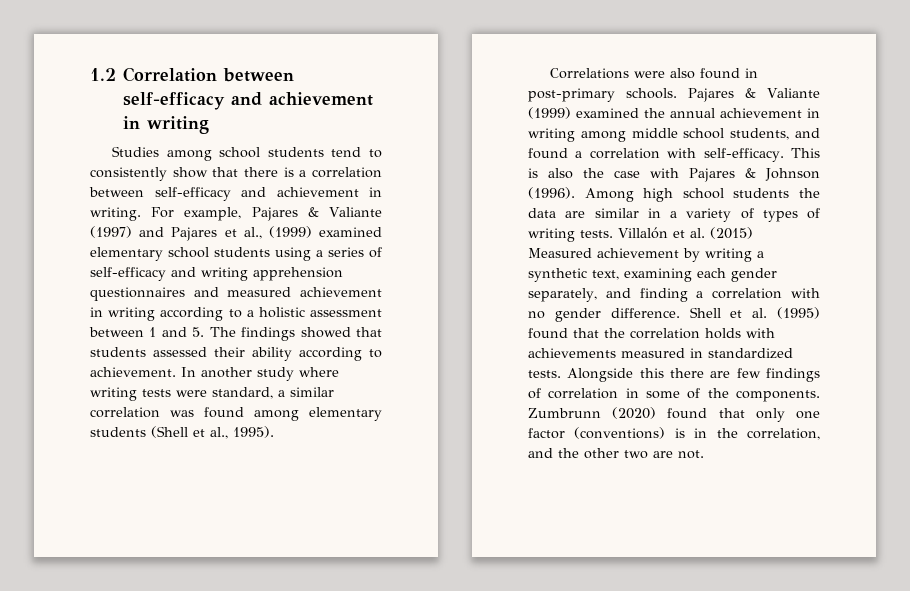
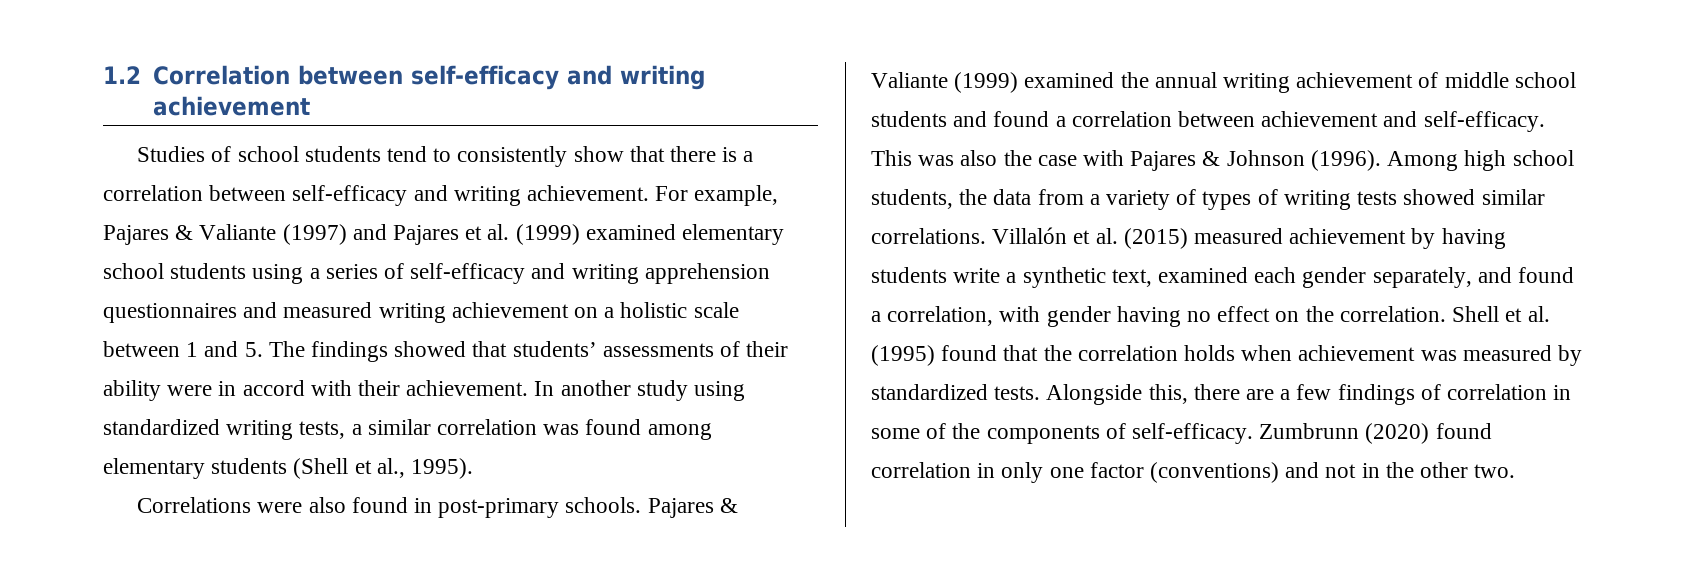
[269,92,374,106] [123,116,210,134] achievement in writing -> [619,65,705,90] [152,96,310,116] writing achievement
[166,150,212,161] among -> [211,146,232,162] of
[276,187,382,197] [90,207,141,221] achievement in writing. -> [453,185,650,206] writing achievement.
[243,227,262,239] al., -> [487,224,510,240] al.
[300,287,382,297] [90,307,242,321] achievement in writing according to -> [378,302,599,323] writing achievement on
[310,309,382,317] assessment -> [693,302,739,318] scale
[90,347,382,361] [90,367,339,381] [90,387,273,401] students assessed their ability according to achievement. In another study where writing tests were standard, -> [512,341,789,357] [103,380,746,401] [103,419,346,440] students’ assessments of their ability were in accord with their achievement. In another study using standardized writing tests,
[720,108,820,118] [528,128,626,142] achievement in writing among -> [1223,72,1439,93] writing achievement of
[730,128,790,140] students, -> [871,111,947,127] students
[667,148,697,158] with -> [1178,111,1418,127] between achievement and
[528,168,538,178] is -> [918,155,955,166] was
[733,188,790,198] students -> [871,189,953,209] students,
[565,208,661,218] are similar in -> [1037,189,1084,205] from
[580,230,613,238] tests. -> [1357,189,1545,205] [871,228,986,244] tests showed similar correlations.
[528,248,592,258] Measured -> [1194,228,1284,244] measured
[705,248,752,262] writing -> [1441,228,1506,249] [871,267,1001,283] having students write
[624,268,692,282] examining -> [1158,267,1249,283] examined
[639,288,820,302] [528,308,680,322] finding a correlation with no gender difference. -> [1518,267,1575,283] [871,306,1446,327] found a correlation, with gender having no effect on the correlation.
[746,328,775,338] [528,348,703,358] with achievements measured in -> [1241,345,1583,366] when achievement was measured by
[639,368,664,378] this -> [1148,384,1188,404] this,
(731, 374) none -> [1280,389,1291,400] a
[736,390,820,402] components. -> [986,423,1254,444] components of self-efficacy.
[718,408,745,418] that -> [871,462,996,478] correlation in
[674,428,820,440] [528,448,704,459] is in the correlation, and the other two are not. -> [1285,462,1516,478] and not in the other two.

